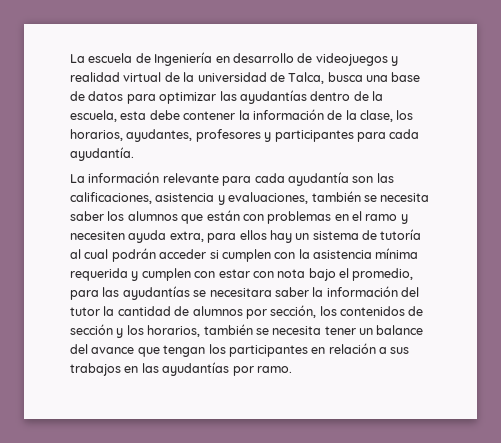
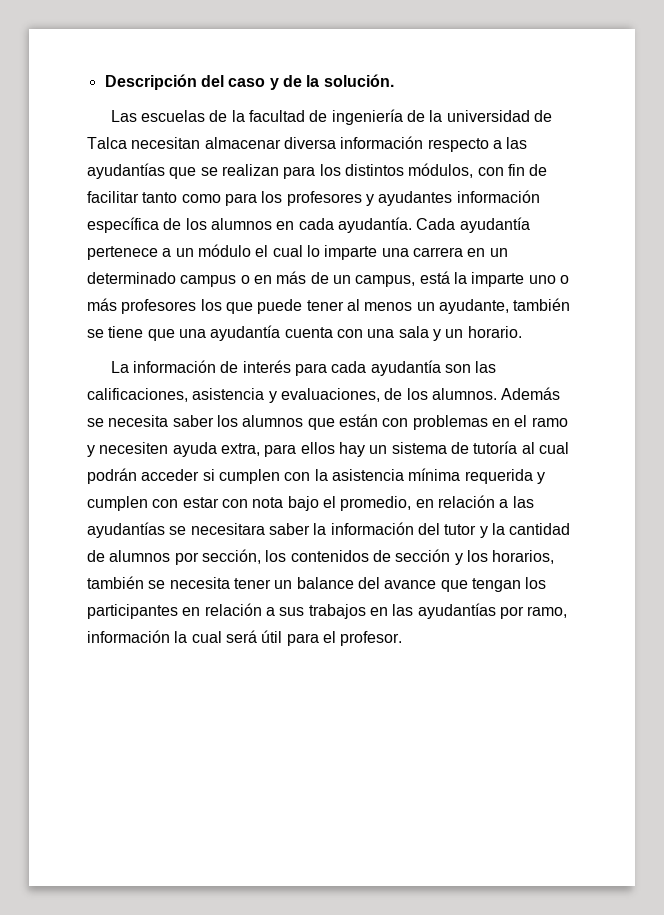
[70,52,398,66] [70,72,421,84] [70,90,383,104] [70,109,414,122] [70,129,420,142] [70,147,134,161] La escuela de Ingeniería en desarrollo de videojuegos y realidad virtual de la universidad de Talca, busca una base de datos para optimizar las ayudantías dentro de la escuela, esta debe contener la información de la clase, los horarios, ayudantes, profesores y participantes para cada ayudantía. -> [104,74,394,90] [110,109,553,125] [87,136,528,152] [87,163,548,179] [87,190,540,206] [87,217,530,233] [87,244,508,260] [87,271,569,287] [87,298,571,314] [87,325,522,341] Descripción del caso y de la solución. // Las escuelas de la facultad de ingeniería de la universidad de Talca necesitan almacenar diversa información respecto a las ayudantías que se realizan para los distintos módulos, con fin de facilitar tanto como para los profesores y ayudantes información específica de los alumnos en cada ayudantía. Cada ayudantía pertenece a un módulo el cual lo imparte una carrera en un determinado campus o en más de un campus, está la imparte uno o más profesores los que puede tener al menos un ayudante, también se tiene que una ayudantía cuenta con una sala y un horario.
[162,173,219,183] relevante -> [220,360,291,373] de interés
[311,191,361,202] también -> [384,387,561,400] de los alumnos. Además
[70,290,99,300] para -> [415,495,509,508] en relación a
(100, 311) none -> [479,526,488,538] y
[256,366,292,373] ramo. -> [527,606,568,618] [87,630,403,646] ramo, información la cual será útil para el profesor.

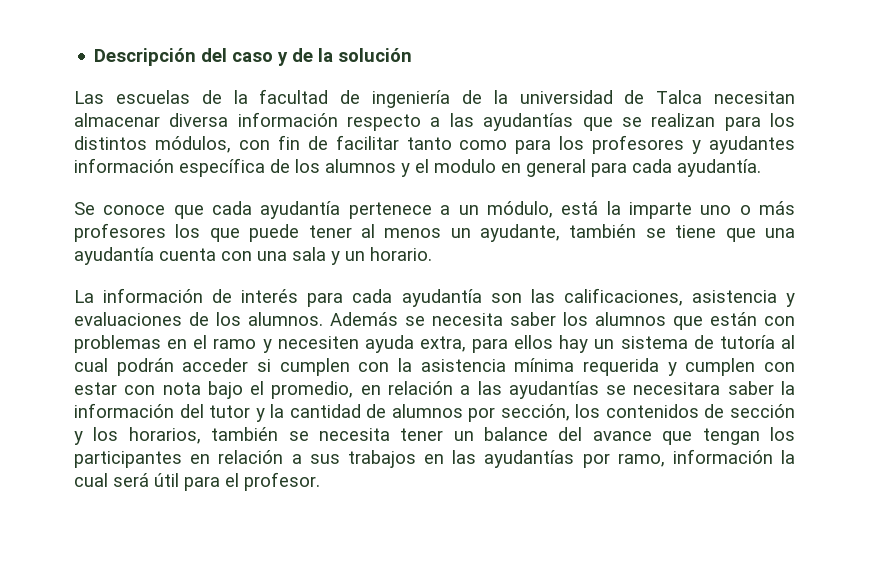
[323,74,394,87] solución. -> [338,48,413,62] solución
[276,217,530,233] [87,244,508,260] [87,271,416,287] en cada ayudantía. Cada ayudantía pertenece a un módulo el cual lo imparte una carrera en un determinado campus o en más de un campus, -> [401,159,761,177] [74,201,553,219] y el modulo en general para cada ayudantía. // Se conoce que cada ayudantía pertenece a un módulo,
[280,388,380,402] evaluaciones, -> [74,312,182,326] evaluaciones

